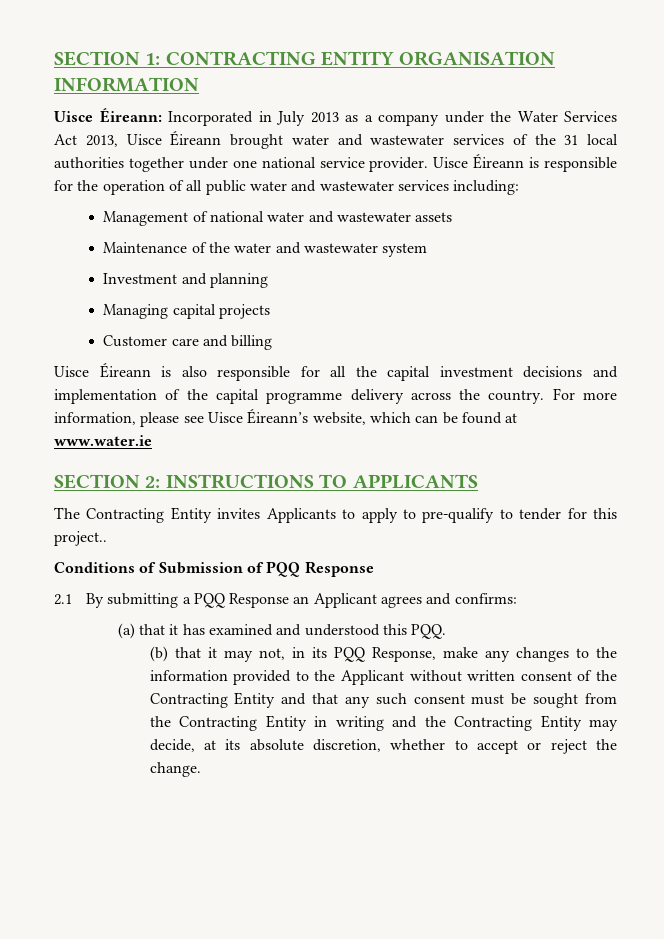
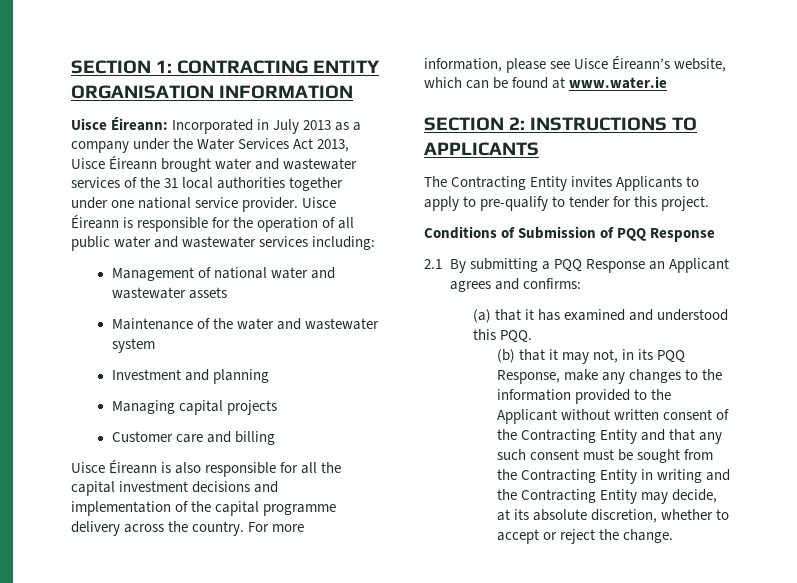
[54,531,107,546] project.. -> [661,196,710,211] project.

